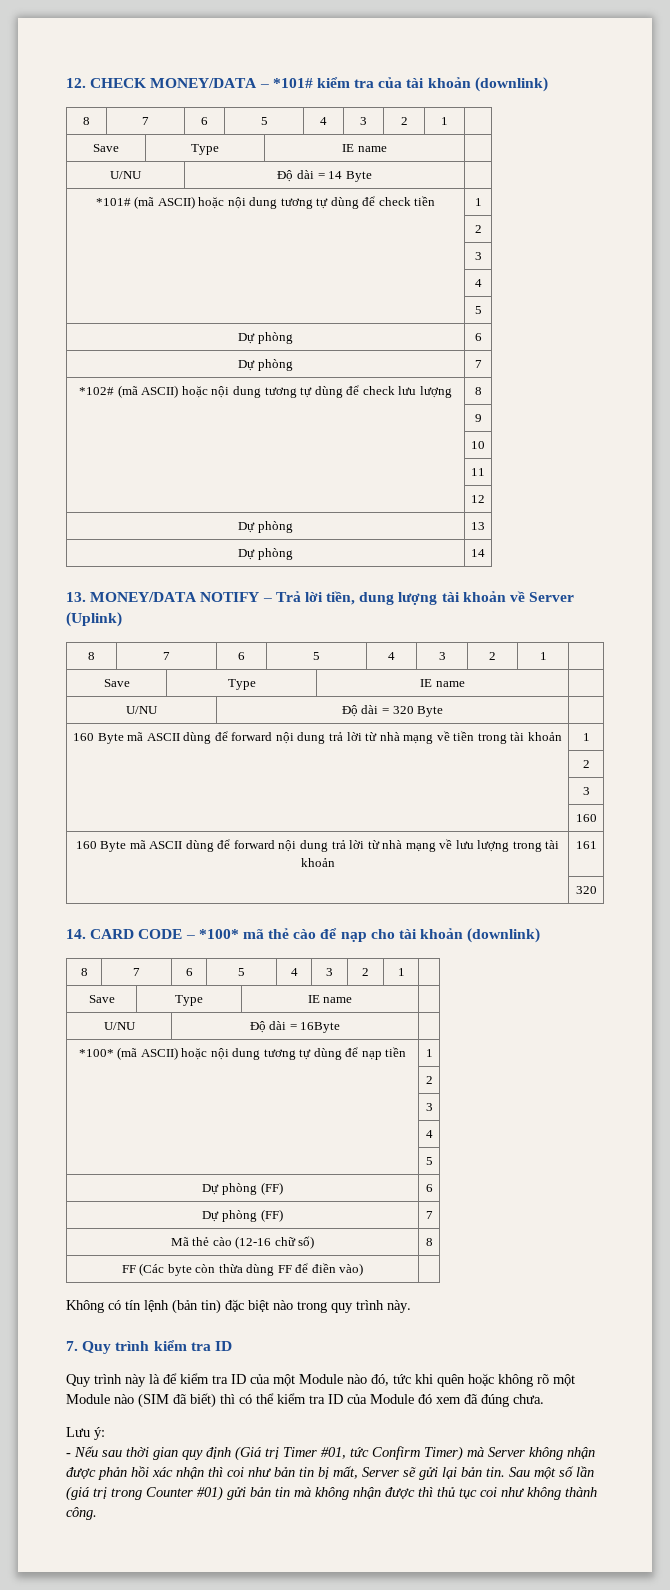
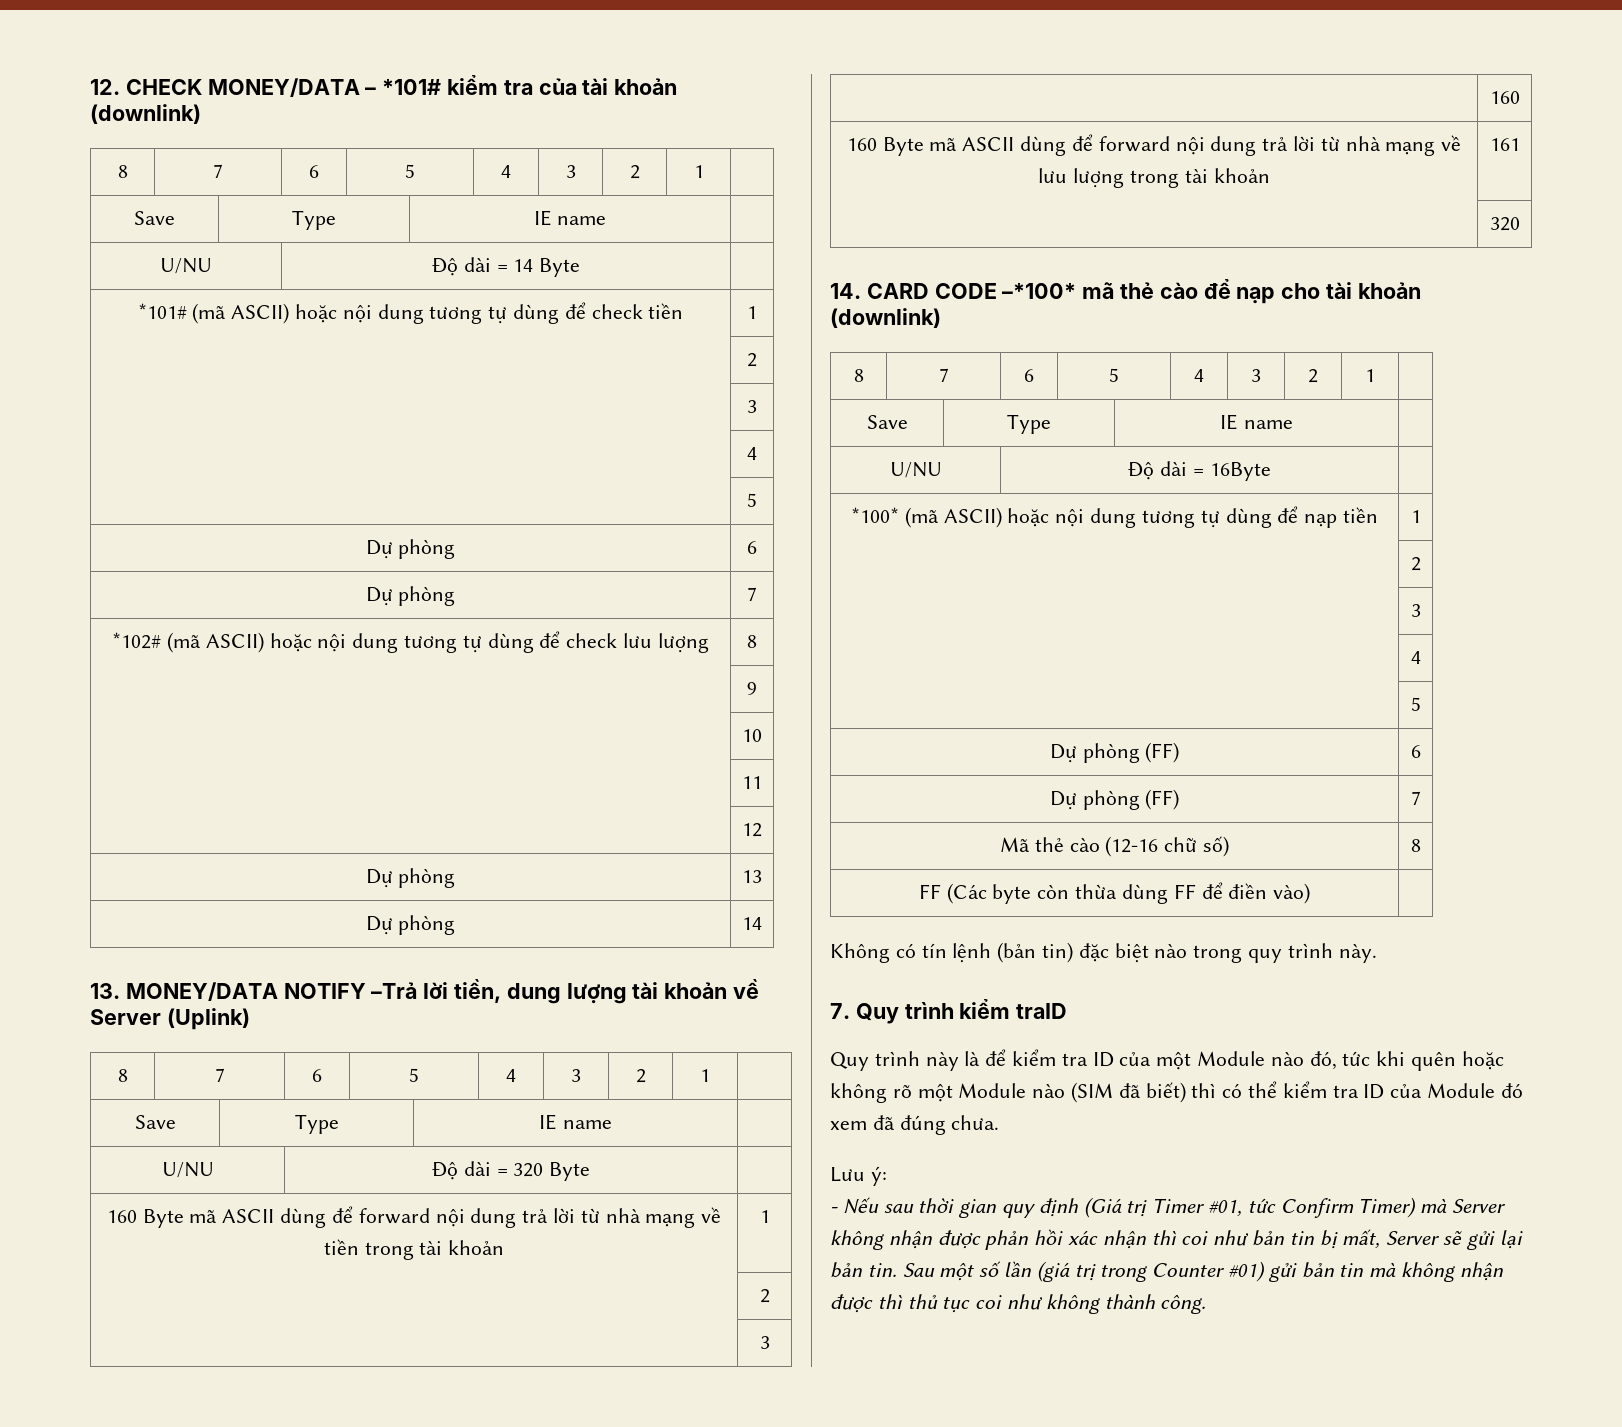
[262,591,301,602] – Trả -> [371,982,418,999] –Trả
[185,929,239,939] – *100* -> [1002,283,1077,299] –*100*
[190,1341,232,1351] tra ID -> [1016,1003,1068,1019] traID

